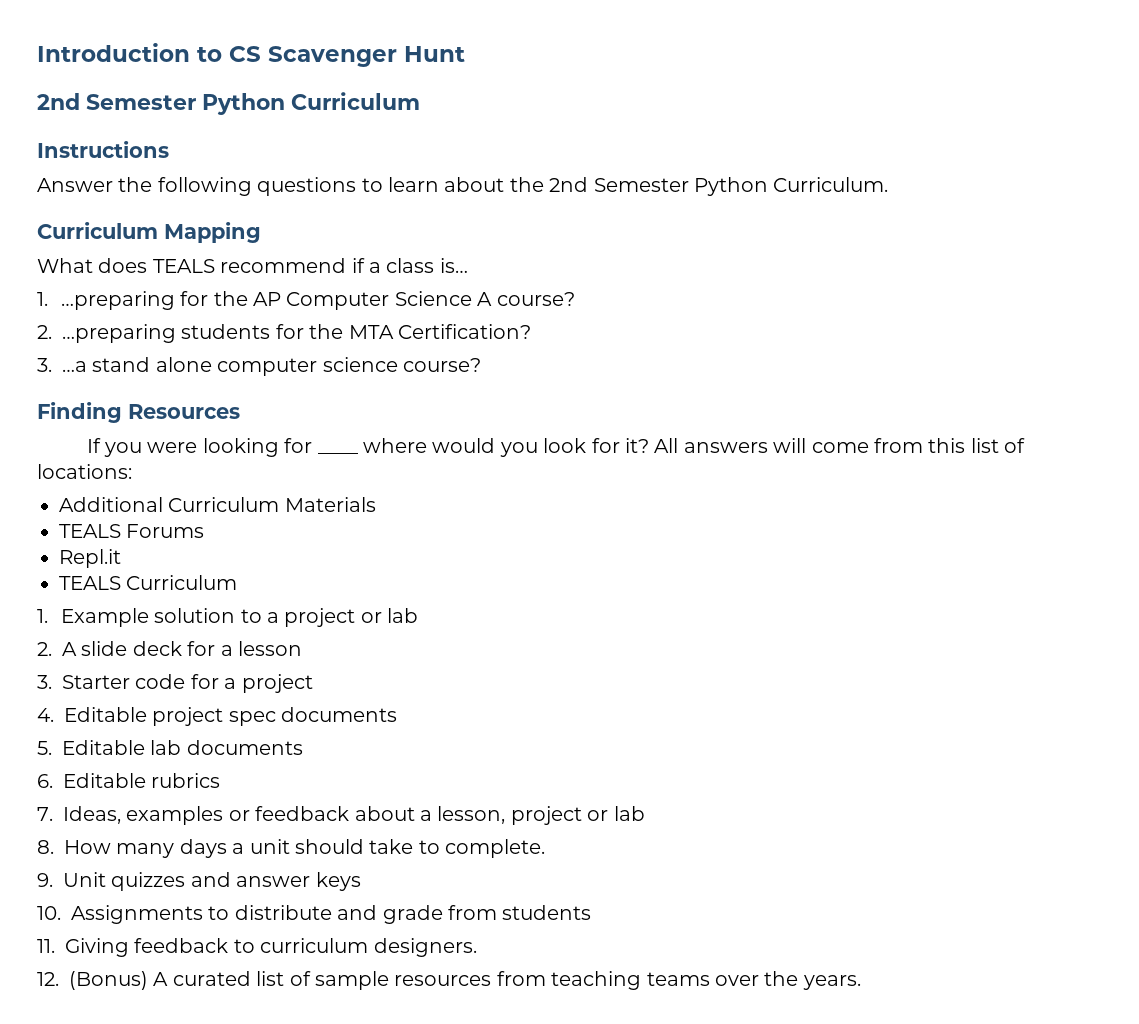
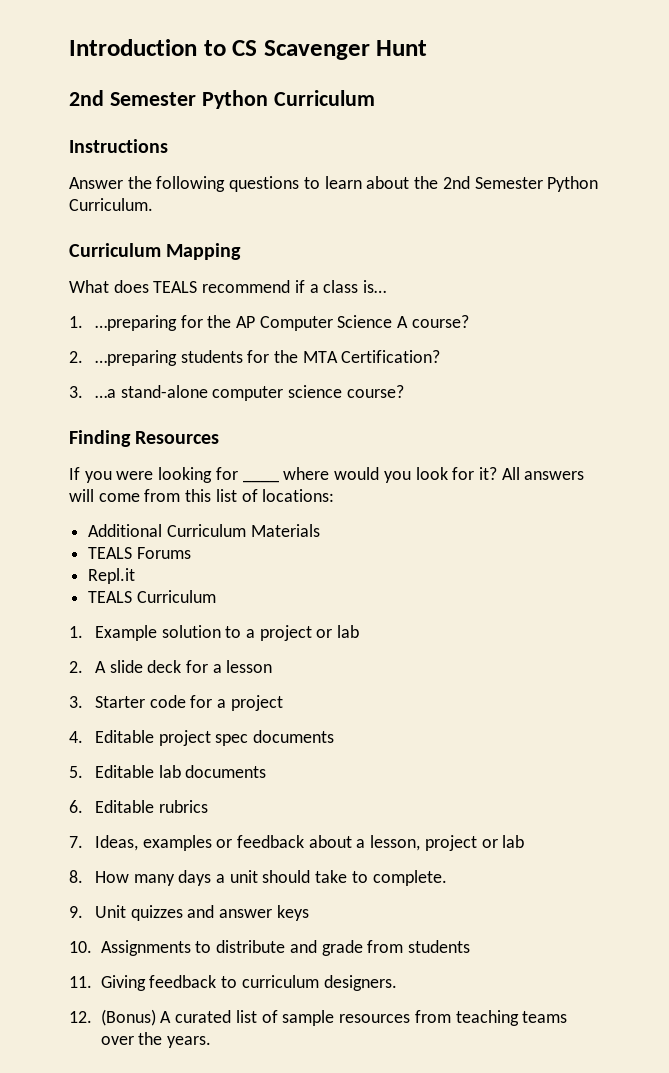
[92,357,212,372] stand alone -> [120,385,208,398] stand-alone

